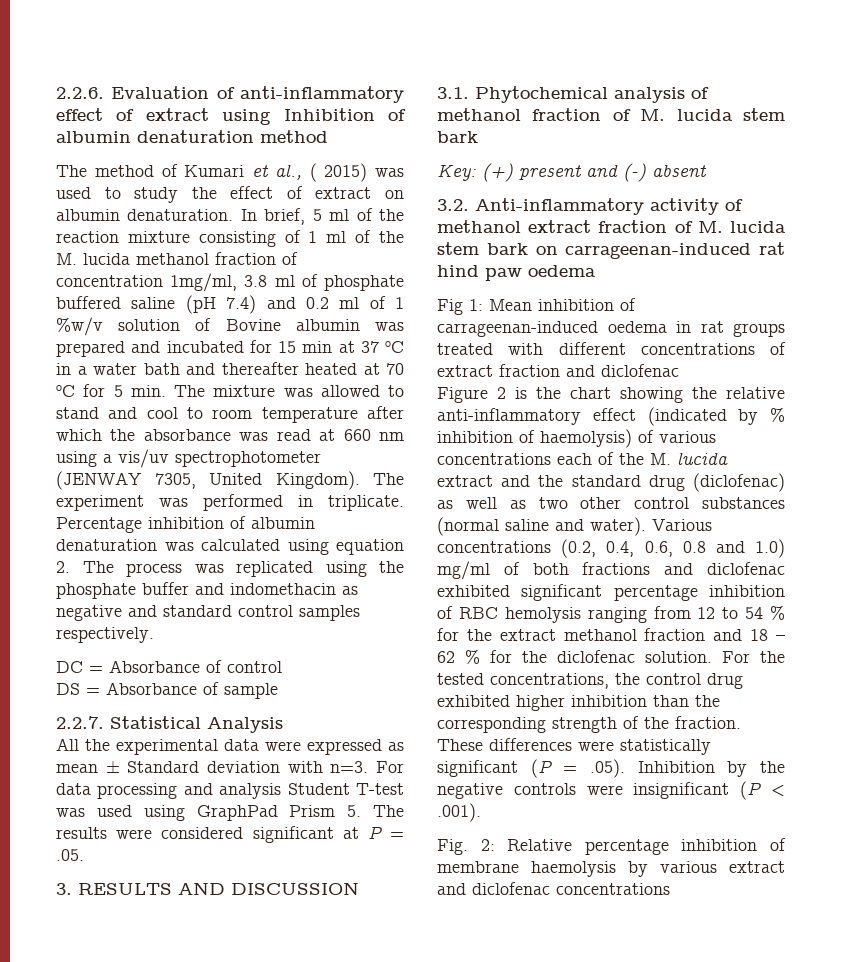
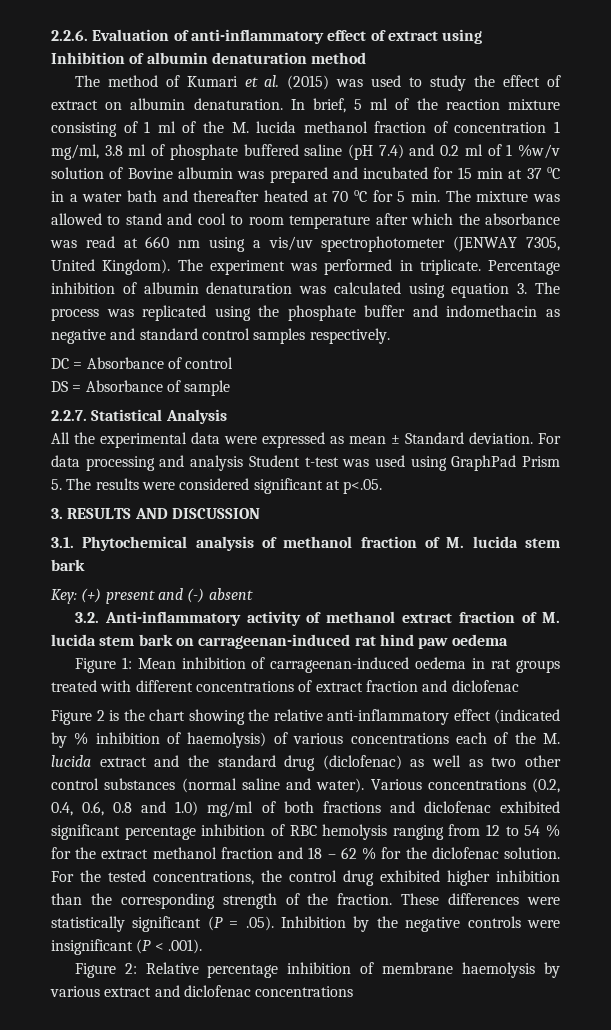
[274,163,368,182] al., ( 2015) -> [264,75,330,90] al. (2015)
[170,273,238,292] 1mg/ml, -> [554,121,560,133] [51,144,99,160] 1 mg/ml,
[56,561,70,573] 2. -> [517,283,528,294] 3.
[206,761,369,773] deviation with n=3. -> [469,432,533,444] deviation.
[356,783,404,795] T-test -> [304,457,339,467] t-test
[367,826,405,839] [56,849,84,861] P = .05. -> [343,479,383,494] p<.05.
[437,299,463,315] Fig -> [74,658,116,673] Figure
[437,839,468,855] Fig. -> [74,963,116,978] Figure

